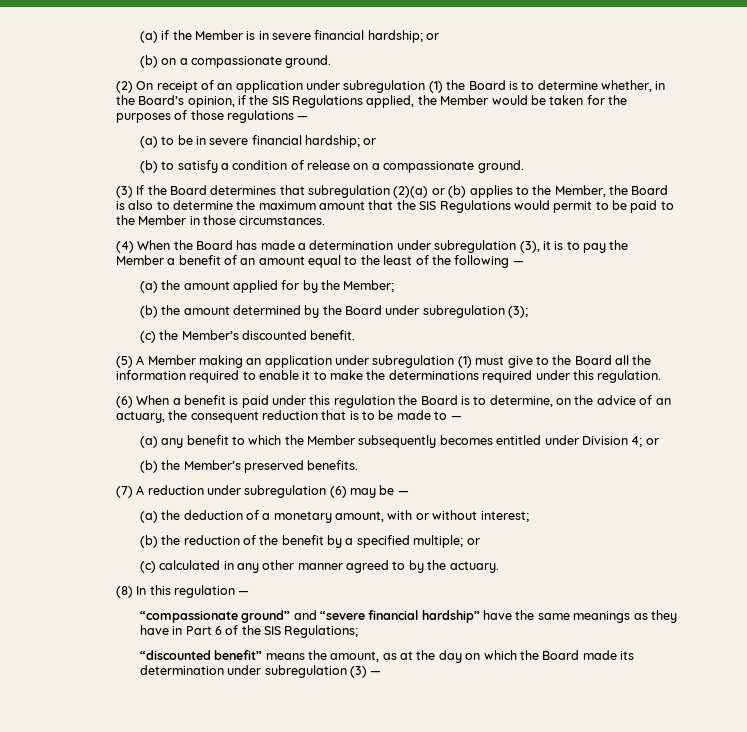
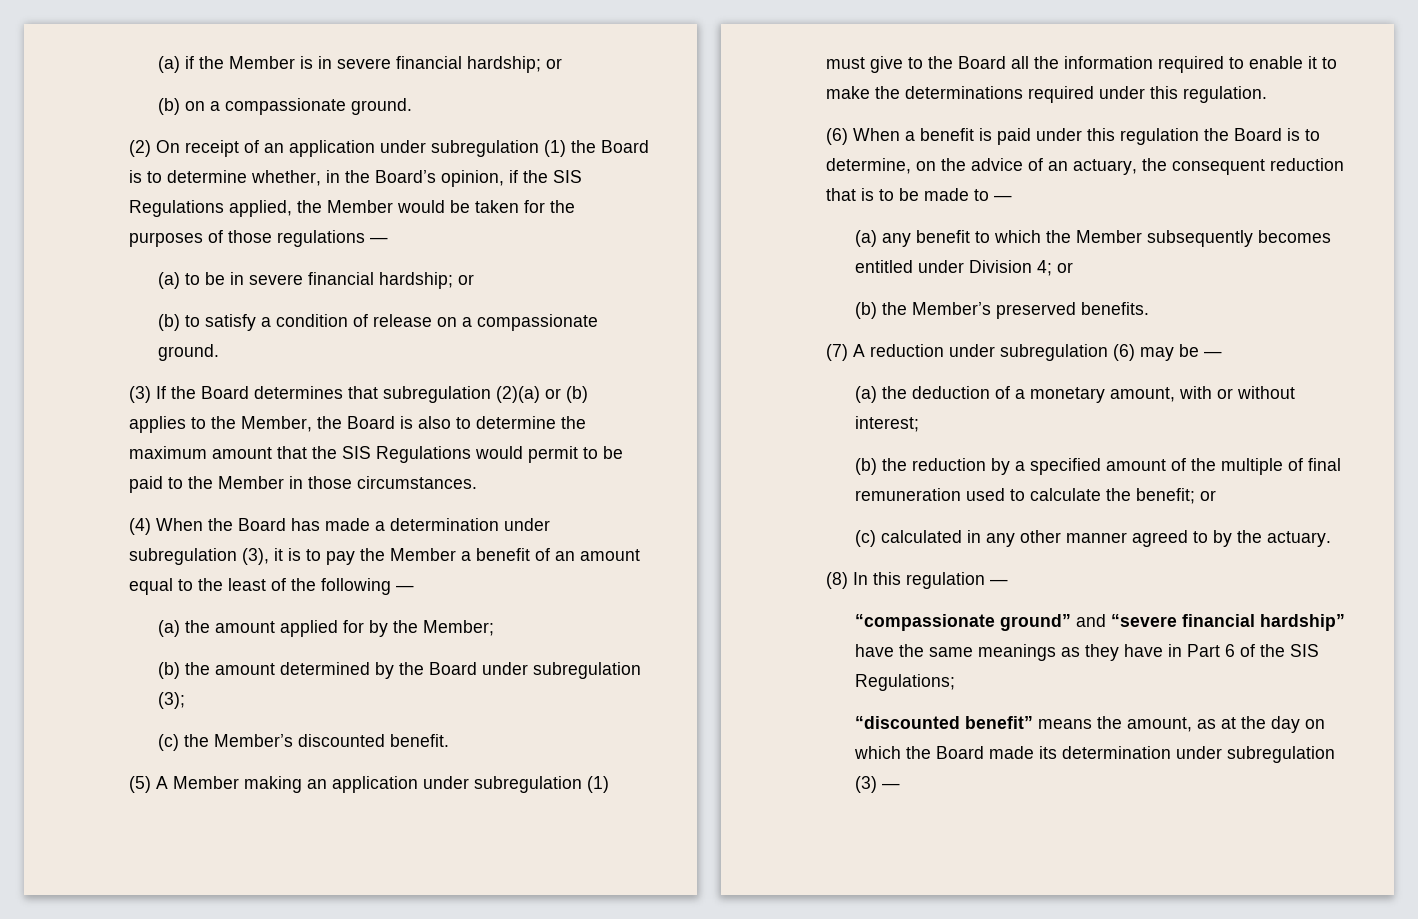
[242,535,464,548] of the benefit by a specified multiple; -> [991,458,1342,475] [855,488,1196,504] by a specified amount of the multiple of final remuneration used to calculate the benefit;

